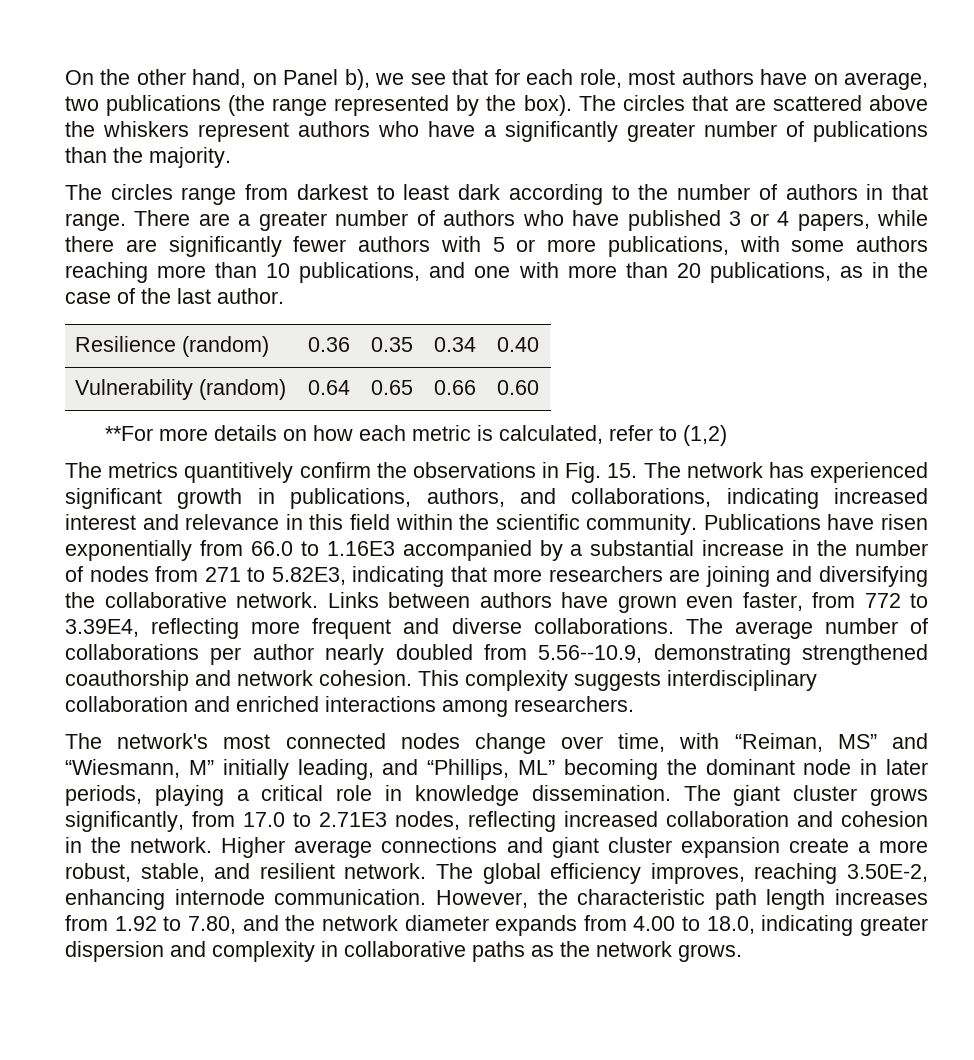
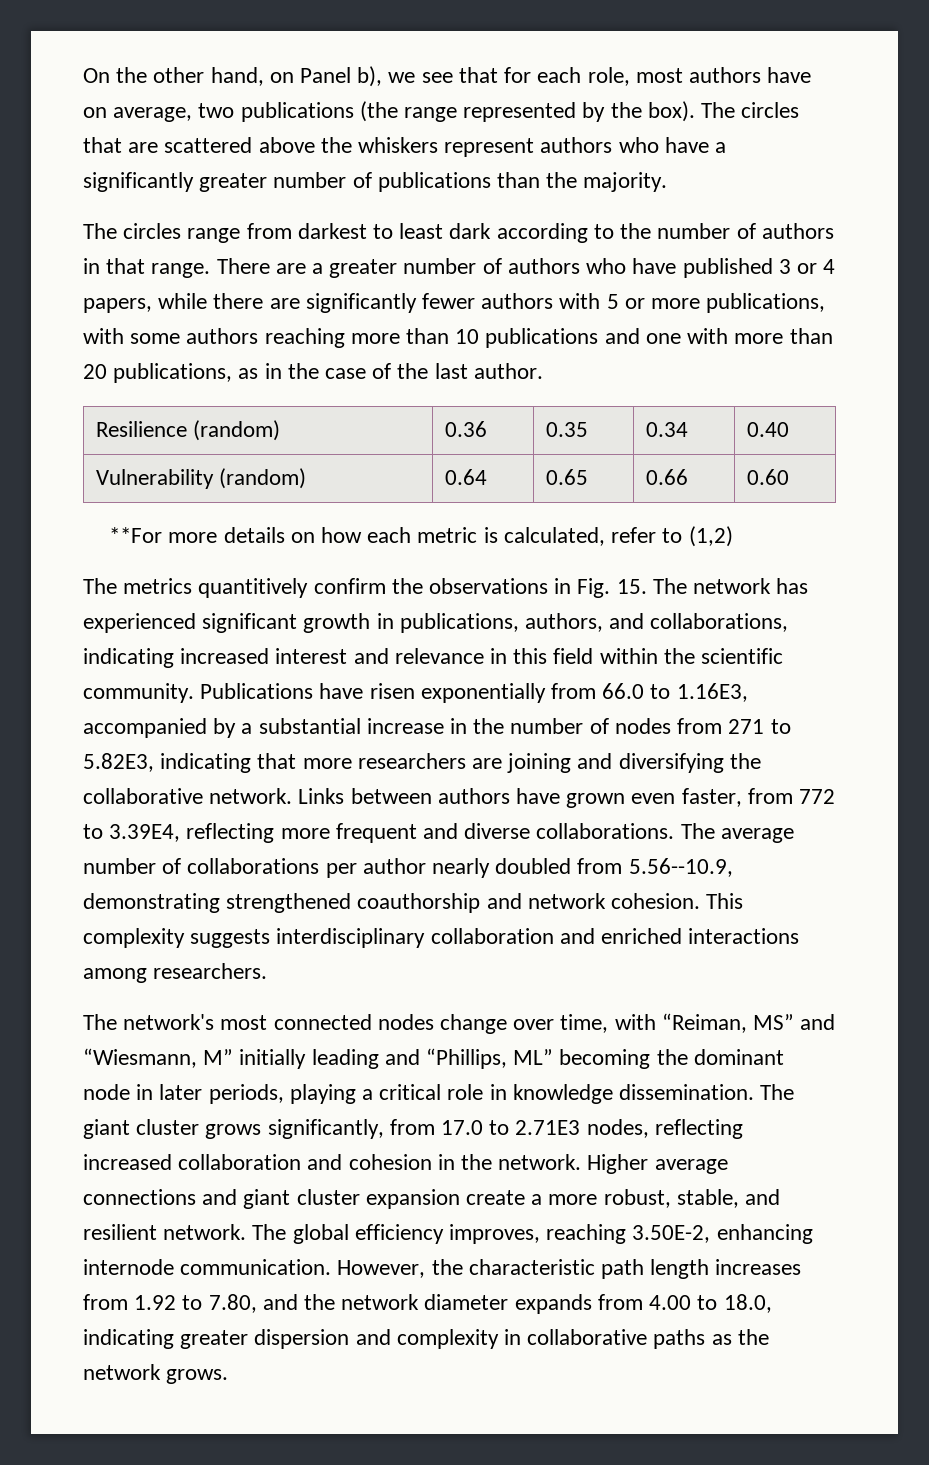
[299,262,421,283] publications, -> [485,328,599,348] publications
[326,541,395,556] 1.16E3 -> [676,683,748,702] 1.16E3,
[297,759,374,780] leading, -> [311,1049,379,1069] leading

